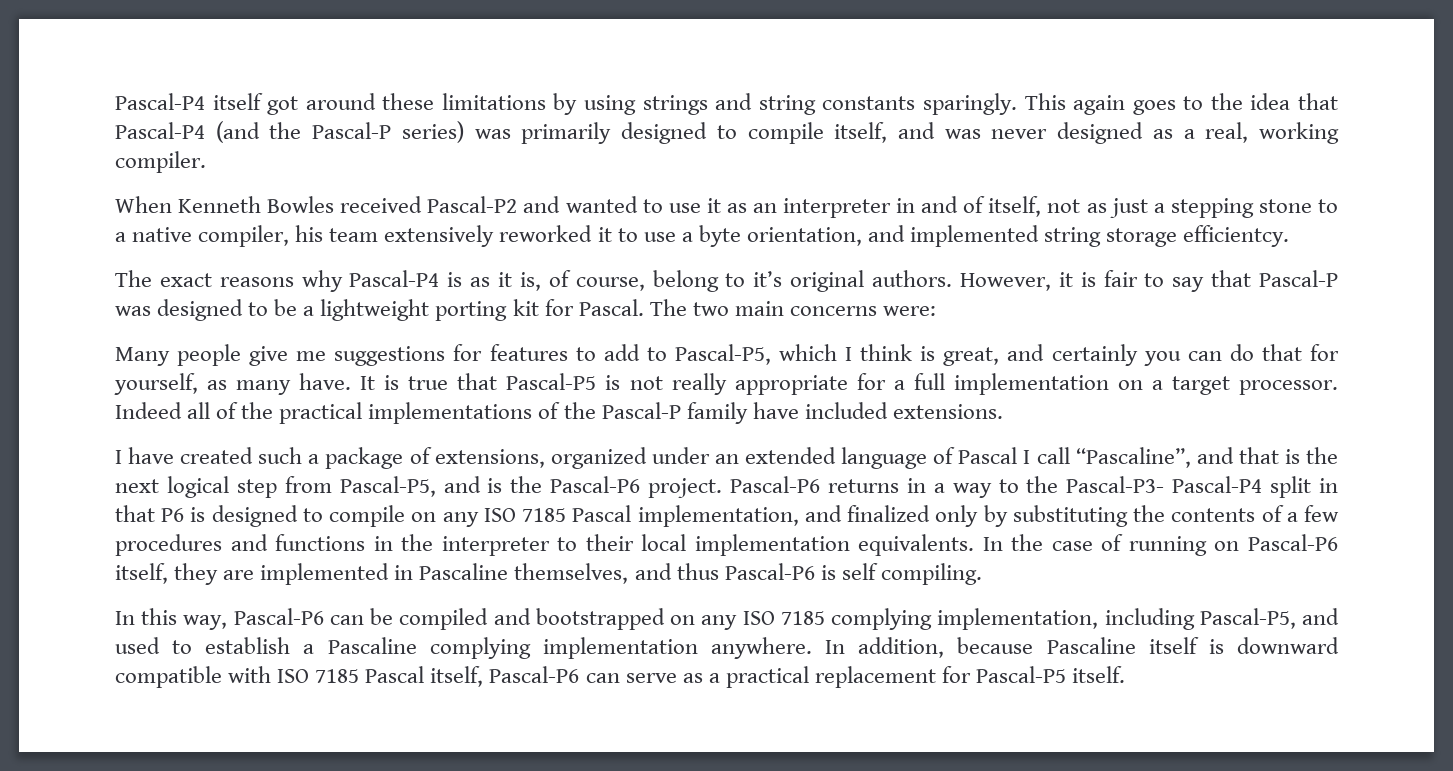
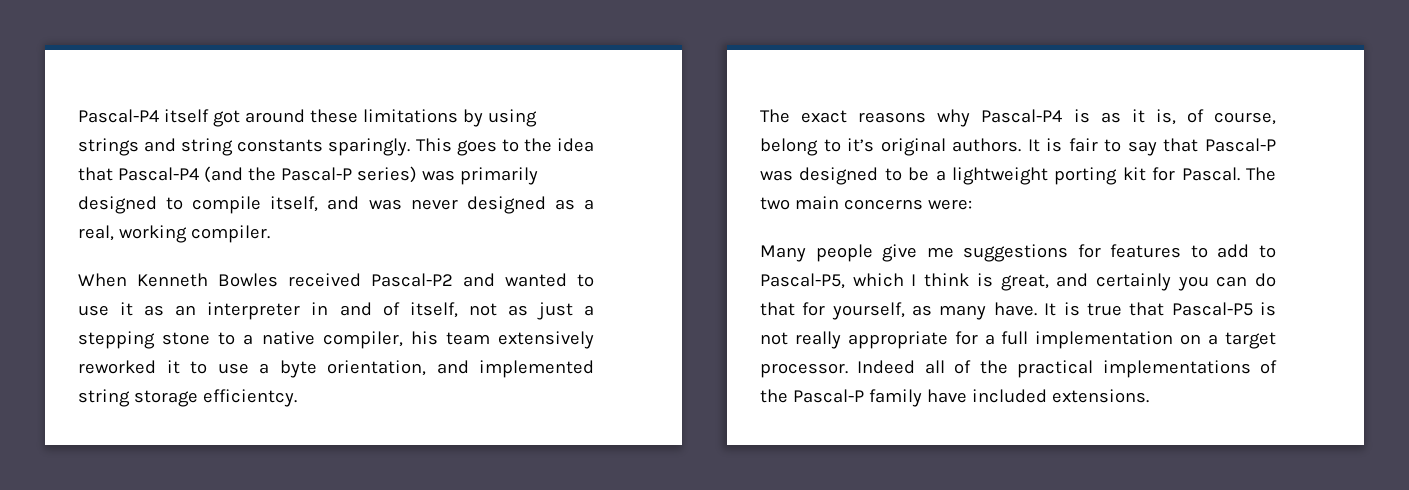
[1073,95,1126,115] again -> (452, 145) none
[959,272,1073,291] However, it -> [1027,139,1040,152] It
[115,447,1338,469] [115,476,1338,498] [115,505,1339,527] [115,534,1338,556] [115,563,982,585] [115,608,1339,630] [115,637,1339,659] [115,666,1126,688] // I have created such a package of extensions, organized under an extended language of Pascal I call “Pascaline”, and that is the next logical step from Pascal-P5, and is the Pascal-P6 project. Pascal-P6 returns in a way to the Pascal-P3- Pascal-P4 split in that P6 is designed to compile on any ISO 7185 Pascal implementation, and finalized only by substituting the contents of a few procedures and functions in the interpreter to their local implementation equivalents. In the case of running on Pascal-P6 itself, they are implemented in Pascaline themselves, and thus Pascal-P6 is self compiling. // In this way, Pascal-P6 can be compiled and bootstrapped on any ISO 7185 complying implementation, including Pascal-P5, and used to establish a Pascaline complying implementation anywhere. In addition, because Pascaline itself is downward compatible with ISO 7185 Pascal itself, Pascal-P6 can serve as a practical replacement for Pascal-P5 itself. -> (1149, 396) none

